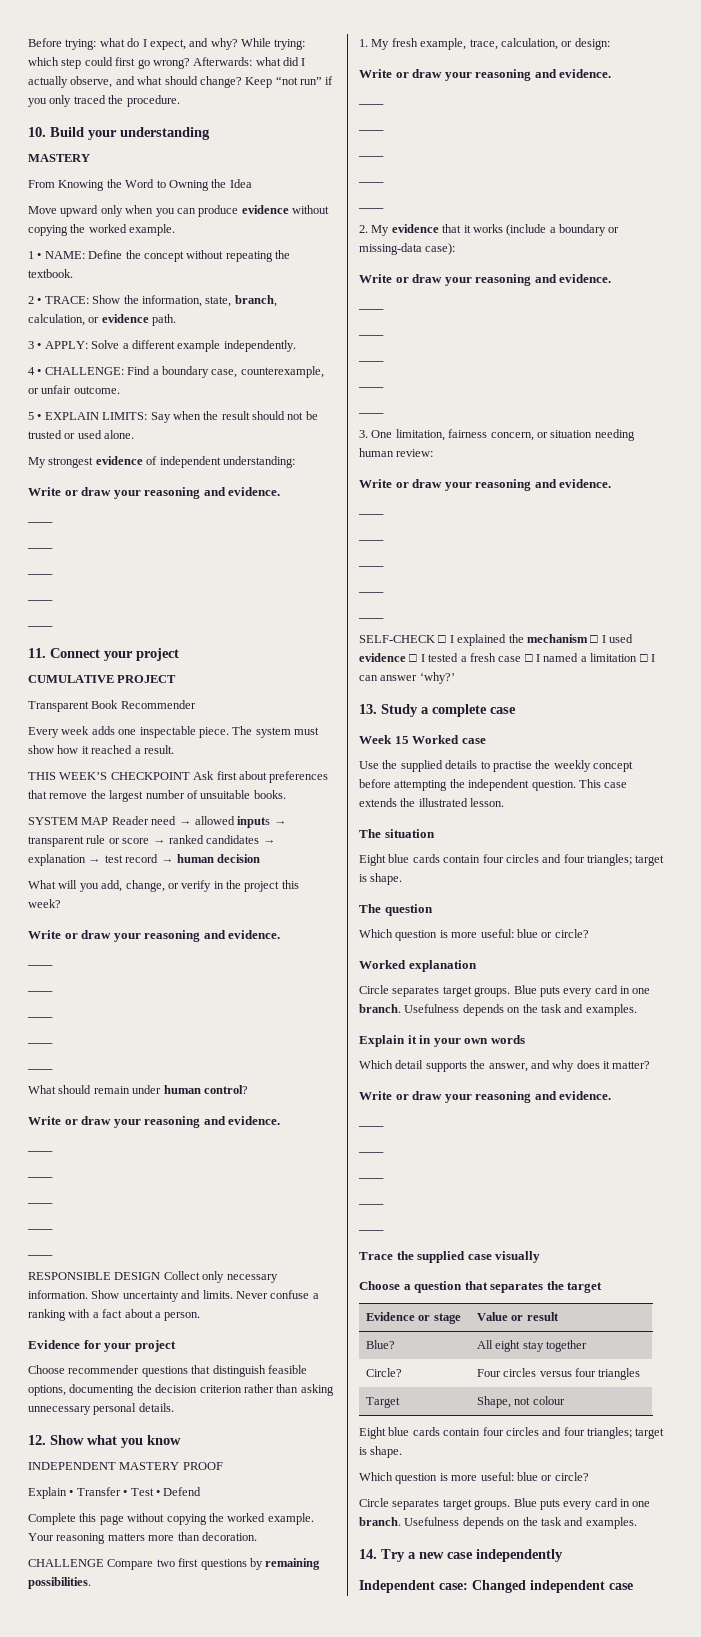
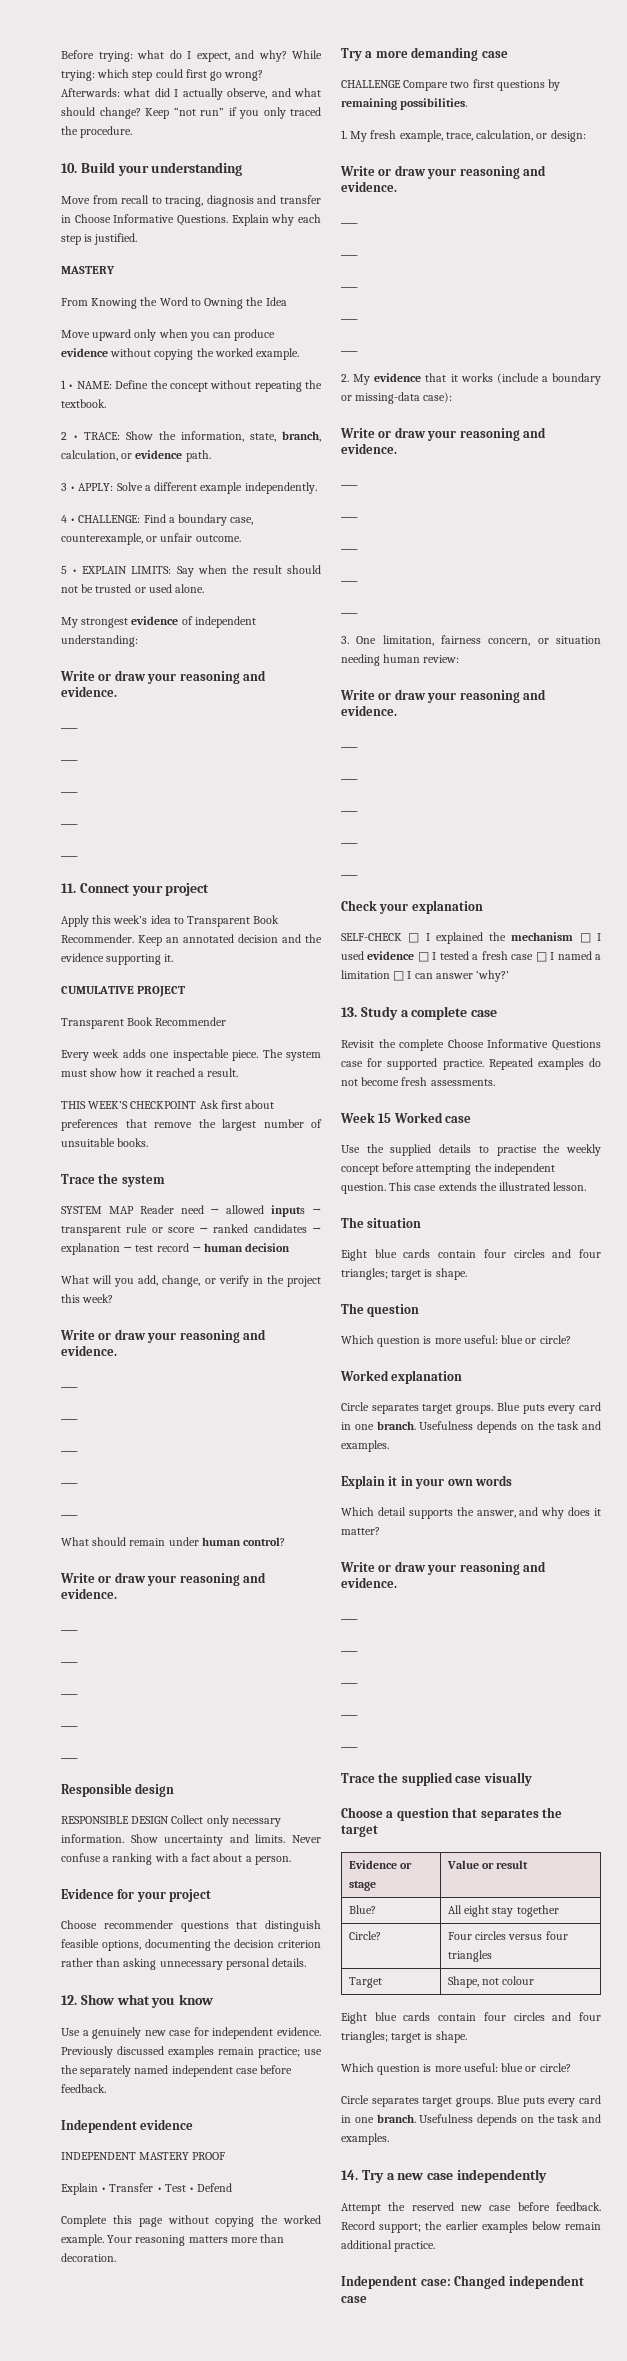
(210, 133) none -> [61,195,321,207] [61,214,321,226] [61,233,138,245] // Move from recall to tracing, diagnosis and transfer in Choose Informative Questions. Explain why each step is justified.
(179, 654) none -> [61,915,280,927] [61,934,322,946] [61,953,174,965] // Apply this week’s idea to Transparent Book Recommender. Keep an annotated decision and the evidence supporting it.
(286, 794) none -> [61,1173,165,1187] // Trace the system
(53, 1255) none -> [61,1783,175,1797] // Responsible design
(181, 1440) none -> [61,2027,321,2039] [61,2046,322,2058] [61,2065,293,2077] [61,2084,106,2093] [61,2119,194,2133] // Use a genuinely new case for independent evidence. Previously discussed examples remain practice; use the separately named independent case before feedback. // Independent evidence
(257, 1536) none -> [341,47,508,61] // Try a more demanding case
(384, 618) none -> [341,900,483,914] // Check your explanation
(516, 710) none -> [341,1039,601,1051] [341,1058,601,1070] [341,1077,495,1086] // Revisit the complete Choose Informative Questions case for supported practice. Repeated examples do not become fresh assessments.
(563, 1555) none -> [341,2202,601,2214] [341,2221,601,2233] [341,2240,436,2252] // Attempt the reserved new case before feedback. Record support; the earlier examples below remain additional practice.

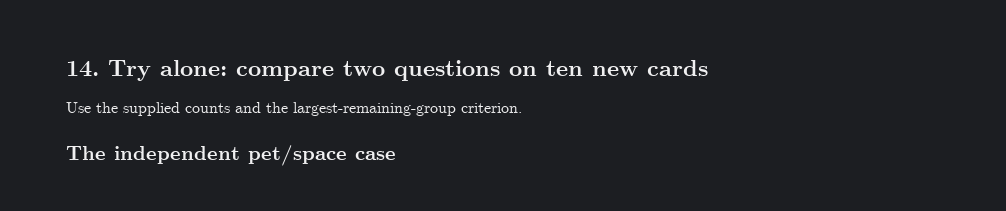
[61,50,322,62] [61,69,264,81] [61,88,321,100] [61,107,321,119] [61,126,133,138] [61,162,243,176] [61,195,321,207] [61,214,321,226] [61,233,138,245] [61,266,115,274] [61,297,287,309] [61,329,276,341] [61,348,300,360] [61,380,322,392] [61,399,106,408] [61,431,321,442] [61,450,211,462] [61,482,317,494] [61,514,254,526] [61,533,241,545] [61,565,321,577] [61,584,205,593] [61,616,256,628] [61,635,138,647] [60,670,266,684] [61,686,117,697] [61,727,78,729] [61,759,78,761] [61,791,78,793] [61,823,78,825] [61,855,78,857] [61,883,210,896] [61,915,280,927] [61,934,322,946] [61,953,174,965] [61,986,186,997] [61,1017,227,1029] [61,1049,321,1061] [61,1068,239,1077] [61,1100,275,1109] [61,1119,322,1131] [61,1138,149,1147] [61,1173,165,1187] [61,1205,321,1217] [61,1224,321,1236] [61,1243,291,1255] [61,1275,321,1287] [61,1294,114,1303] [60,1329,266,1343] [61,1345,117,1356] [61,1386,78,1388] [61,1418,78,1420] [61,1450,78,1452] [61,1482,78,1484] [61,1514,78,1516] [61,1537,286,1546] [60,1572,266,1586] [61,1588,117,1599] [61,1629,78,1631] [61,1661,78,1663] [61,1693,78,1695] [61,1725,78,1727] [61,1757,78,1759] [61,1783,175,1797] [61,1815,281,1827] [61,1834,321,1846] [61,1853,291,1865] [61,1888,212,1902] [61,1920,321,1932] [61,1939,322,1951] [61,1958,307,1970] [61,1994,214,2008] [61,2027,321,2039] [61,2046,322,2058] [61,2065,293,2077] [61,2084,106,2093] [61,2119,194,2133] [61,2152,226,2160] [61,2183,233,2195] [61,2215,321,2227] [61,2234,285,2246] [61,2253,116,2262] [341,47,508,61] [341,79,561,91] [341,98,468,110] [341,130,586,142] [340,165,546,179] [341,181,397,192] [341,222,358,224] [341,254,358,256] [341,286,358,288] [341,318,358,320] [341,350,358,352] [341,373,601,385] [341,392,453,404] [340,427,546,441] [341,443,397,454] [341,484,358,486] [341,516,358,518] [341,548,358,550] [341,580,358,582] [341,612,358,614] [341,635,601,646] [341,654,460,666] [340,689,546,703] [341,705,397,716] [341,746,358,748] [341,778,358,780] [341,810,358,812] [341,842,358,844] [341,874,358,876] [341,900,483,914] [341,932,601,944] [341,951,602,962] [341,970,510,982] [341,1006,498,1020] [341,1039,601,1051] [341,1058,601,1070] [341,1077,495,1086] [340,1112,472,1123] [341,1144,601,1156] [341,1163,555,1175] [341,1182,587,1194] [341,1217,422,1228] [341,1249,601,1261] [341,1268,467,1280] [341,1303,420,1317] [341,1335,571,1347] [340,1370,463,1384] [341,1402,601,1414] [341,1421,601,1433] [341,1440,389,1452] [341,1475,512,1489] [341,1507,601,1519] [341,1527,380,1535] [340,1561,546,1575] [341,1577,397,1588] [341,1618,358,1620] [341,1650,358,1652] [341,1682,358,1684] [341,1714,358,1716] [341,1746,358,1748] [341,1772,532,1786] [341,1807,562,1821] [341,1825,378,1837] [348,1860,413,1869] [348,1881,376,1891] [446,1860,529,1869] [348,1905,376,1914] [447,1905,559,1917] [348,1931,381,1940] [447,1931,568,1940] [447,1950,492,1962] [348,1977,382,1988] [447,1976,535,1988] [341,2012,601,2024] [341,2031,467,2043] [341,2063,571,2075] [341,2095,601,2107] [341,2114,601,2126] [341,2133,389,2145] [341,2169,547,2183] [341,2202,601,2214] [341,2221,601,2233] [341,2240,436,2252] [341,2275,584,2289] Before trying: what do I expect, and why? While trying: which step could first go wrong? Afterwards: what did I actually observe, and what should change? Keep “not run” if you only traced the procedure. // 10. Build your understanding // Move from recall to tracing, diagnosis and transfer in Choose Informative Questions. Explain why each step is justified. // MASTERY // From Knowing the Word to Owning the Idea // Move upward only when you can produce evidence without copying the worked example. // 1 • NAME: Define the concept without repeating the textbook. // 2 • TRACE: Show the information, state, branch, calculation, or evidence path. // 3 • APPLY: Solve a different example independently. // 4 • CHALLENGE: Find a boundary case, counterexample, or unfair outcome. // 5 • EXPLAIN LIMITS: Say when the result should not be trusted or used alone. // My strongest evidence of independent understanding: // Write or draw your reasoning and evidence. // ____ // ____ // ____ // ____ // ____ // 11. Connect your project // Apply this week’s idea to Transparent Book Recommender. Keep an annotated decision and the evidence supporting it. // CUMULATIVE PROJECT // Transparent Book Recommender // Every week adds one inspectable piece. The system must show how it reached a result. // THIS WEEK’S CHECKPOINT Ask first about preferences that remove the largest number of unsuitable books. // Trace the system // SYSTEM MAP Reader need → allowed inputs → transparent rule or score → ranked candidates → explanation → test record → human decision // What will you add, change, or verify in the project this week? // Write or draw your reasoning and evidence. // ____ // ____ // ____ // ____ // ____ // What should remain under human control? // Write or draw your reasoning and evidence. // ____ // ____ // ____ // ____ // ____ // Responsible design // RESPONSIBLE DESIGN Collect only necessary information. Show uncertainty and limits. Never confuse a ranking with a fact about a person. // Evidence for your project // Choose recommender questions that distinguish feasible options, documenting the decision criterion rather than asking unnecessary personal details. // 12. Show what you know // Use a genuinely new case for independent evidence. Previously discussed examples remain practice; use the separately named independent case before feedback. // Independent evidence // INDEPENDENT MASTERY PROOF // Explain • Transfer • Test • Defend // Complete this page without copying the worked example. Your reasoning matters more than decoration. // Try a more demanding case // CHALLENGE Compare two first questions by remaining possibilities. // 1. My fresh example, trace, calculation, or design: // Write or draw your reasoning and evidence. // ____ // ____ // ____ // ____ // ____ // 2. My evidence that it works (include a boundary or missing-data case): // Write or draw your reasoning and evidence. // ____ // ____ // ____ // ____ // ____ // 3. One limitation, fairness concern, or situation needing human review: // Write or draw your reasoning and evidence. // ____ // ____ // ____ // ____ // ____ // Check your explanation // SELF-CHECK □ I explained the mechanism □ I used evidence □ I tested a fresh case □ I named a limitation □ I can answer ‘why?’ // 13. Study a complete case // Revisit the complete Choose Informative Questions case for supported practice. Repeated examples do not become fresh assessments. // Week 15 Worked case // Use the supplied details to practise the weekly concept before attempting the independent question. This case extends the illustrated lesson. // The situation // Eight blue cards contain four circles and four triangles; target is shape. // The question // Which question is more useful: blue or circle? // Worked explanation // Circle separates target groups. Blue puts every card in one branch. Usefulness depends on the task and examples. // Explain it in your own words // Which detail supports the answer, and why does it matter? // Write or draw your reasoning and evidence. // ____ // ____ // ____ // ____ // ____ // Trace the supplied case visually // Choose a question that separates the target // Evidence or stage | Value or result // Blue? | All eight stay together // Circle? | Four circles versus four triangles // Target | Shape, not colour // Eight blue cards contain four circles and four triangles; target is shape. // Which question is more useful: blue or circle? // Circle separates target groups. Blue puts every card in one branch. Usefulness depends on the task and examples. // 14. Try a new case independently // Attempt the reserved new case before feedback. Record support; the earlier examples below remain additional practice. // Independent case: Changed independent -> [66,60,708,81] [66,102,522,116] [66,145,347,166] 14. Try alone: compare two questions on ten new cards // Use the supplied counts and the largest-remaining-group criterion. // The independent pet/space

